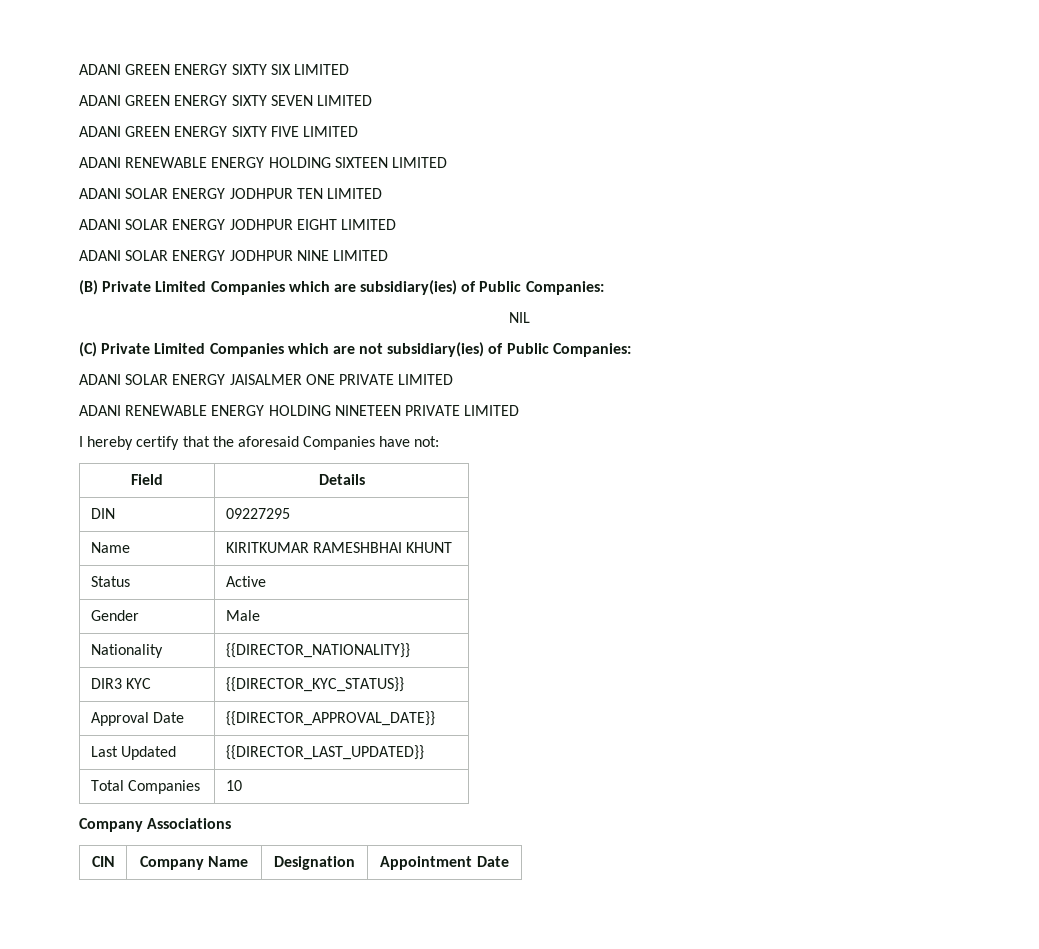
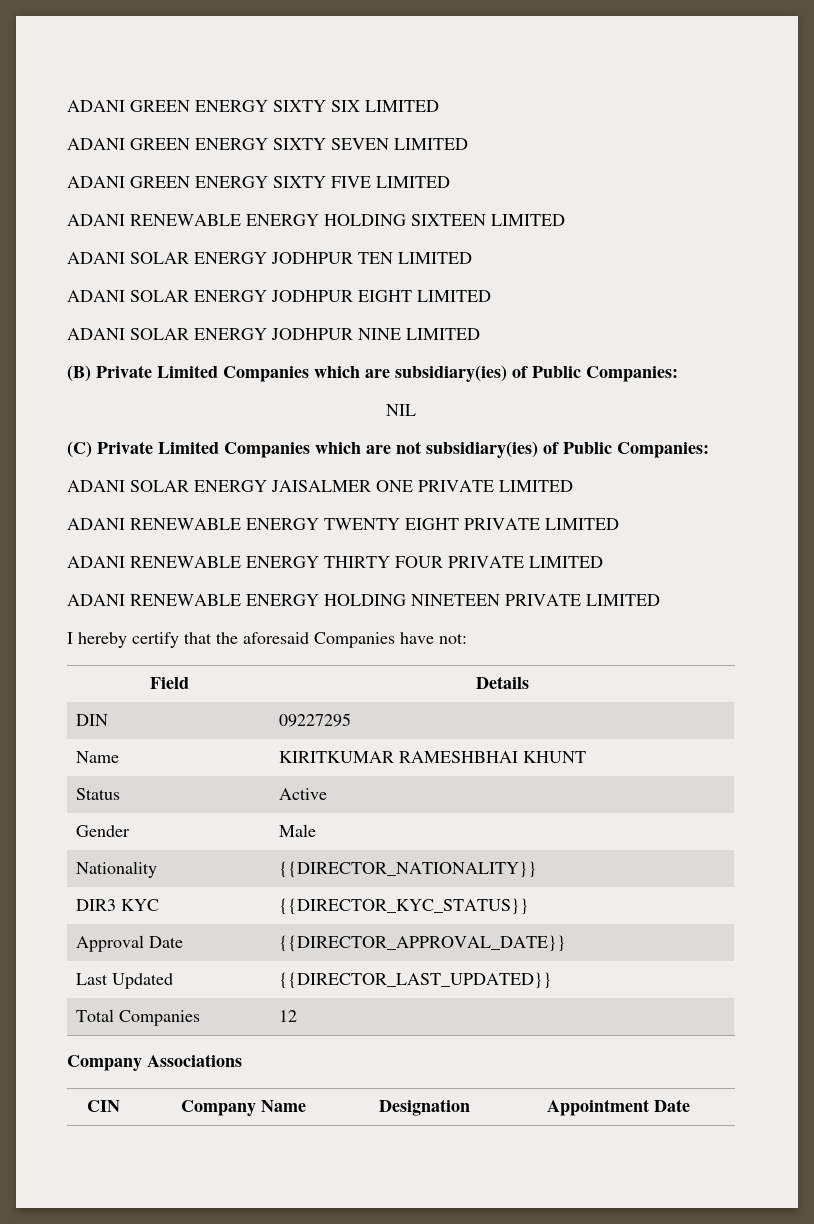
(454, 379) none -> [67,518,619,530] [67,556,603,568] // ADANI RENEWABLE ENERGY TWENTY EIGHT PRIVATE LIMITED // ADANI RENEWABLE ENERGY THIRTY FOUR PRIVATE LIMITED
[225,780,242,791] 10 -> [278,1010,297,1022] 12

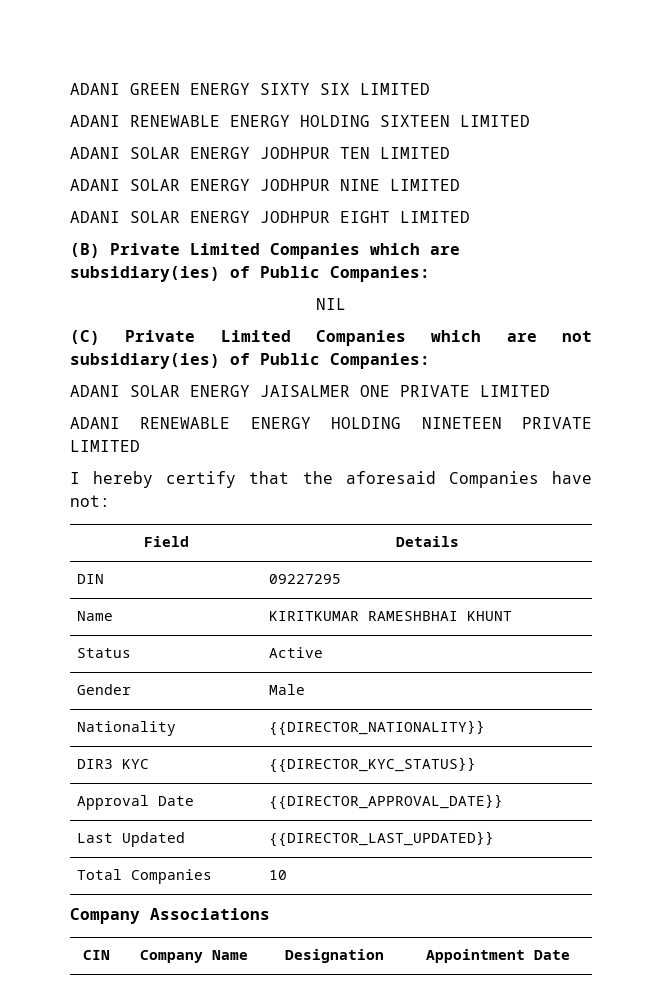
[67,138,468,150] [67,176,450,188] // ADANI GREEN ENERGY SIXTY SEVEN LIMITED // ADANI GREEN ENERGY SIXTY FIVE LIMITED -> (430, 89) none
[358,290,491,302] [67,328,401,340] EIGHT LIMITED // ADANI SOLAR ENERGY JODHPUR NINE -> [340,179,460,191] [70,211,390,223] NINE LIMITED // ADANI SOLAR ENERGY JODHPUR EIGHT
[67,518,619,530] [67,556,603,568] // ADANI RENEWABLE ENERGY TWENTY EIGHT PRIVATE LIMITED // ADANI RENEWABLE ENERGY THIRTY FOUR PRIVATE LIMITED -> (550, 391) none
[278,1010,297,1022] 12 -> [269,870,288,880] 10

